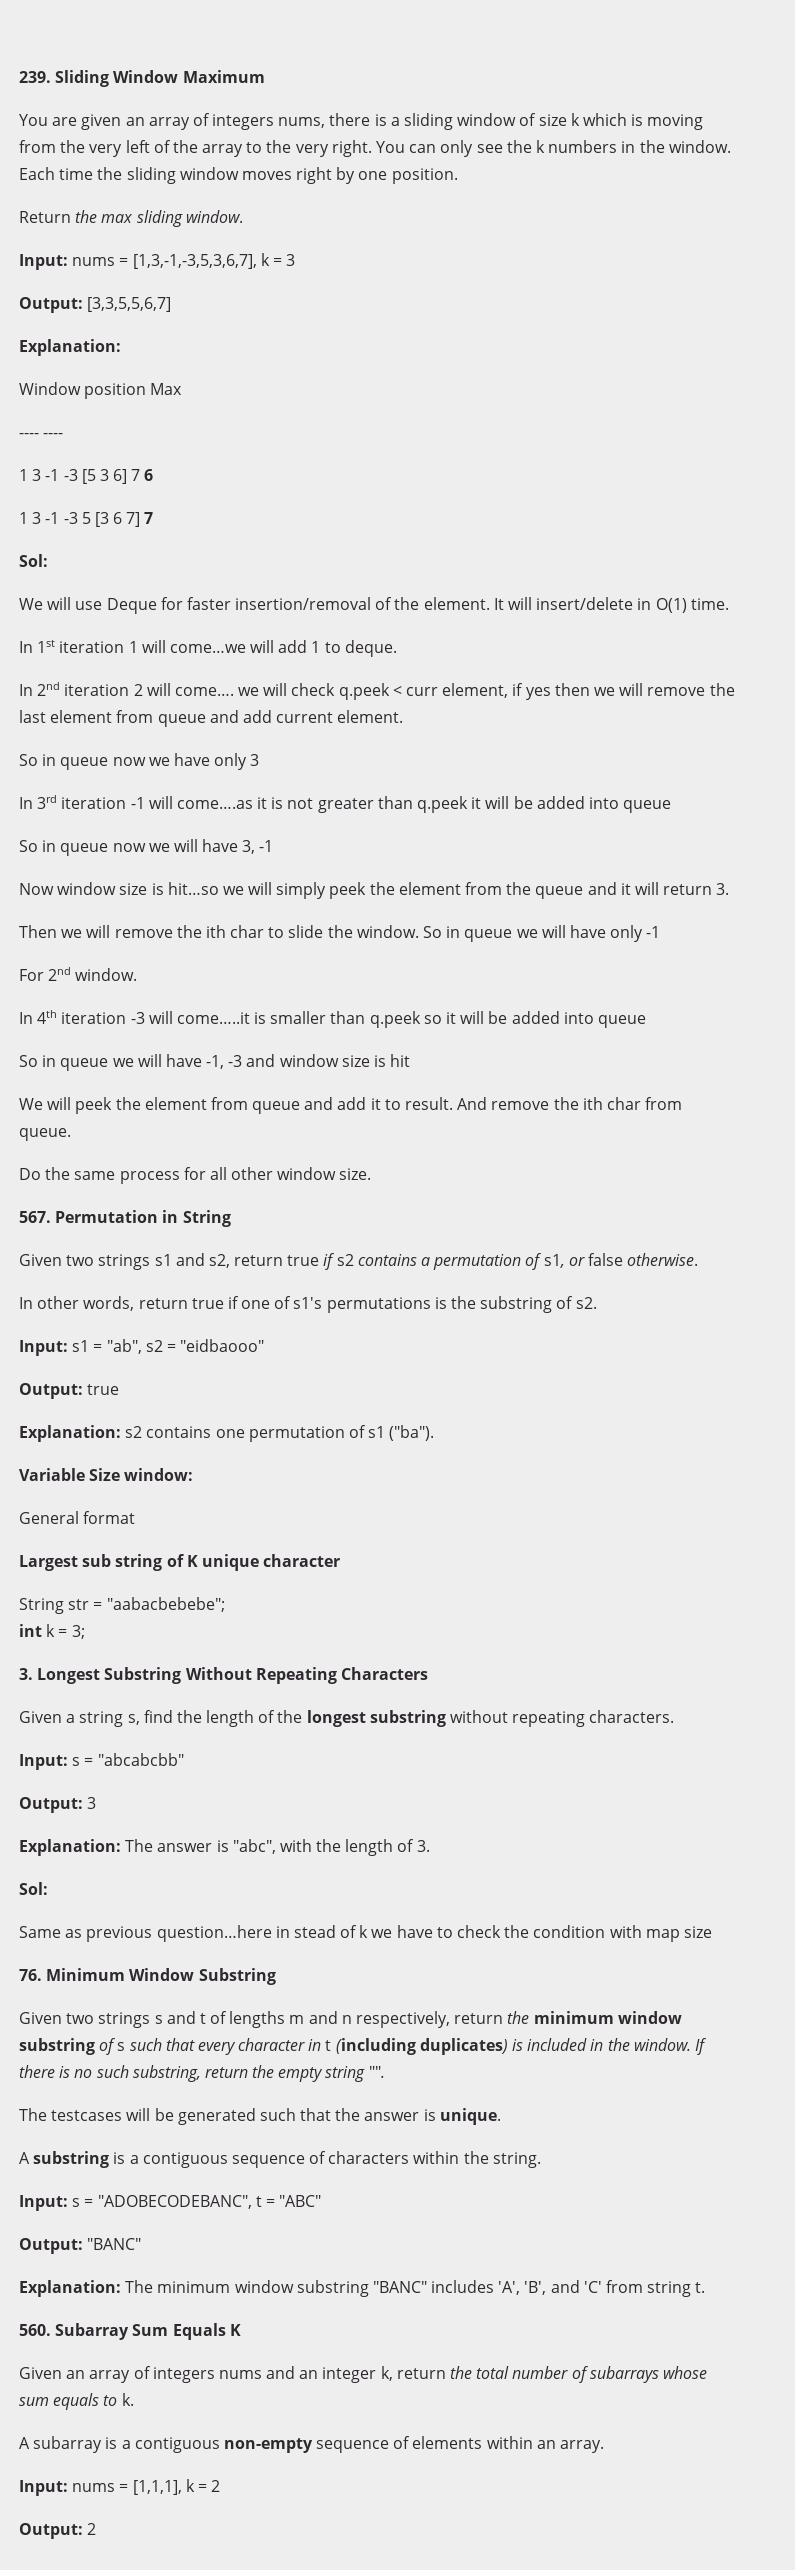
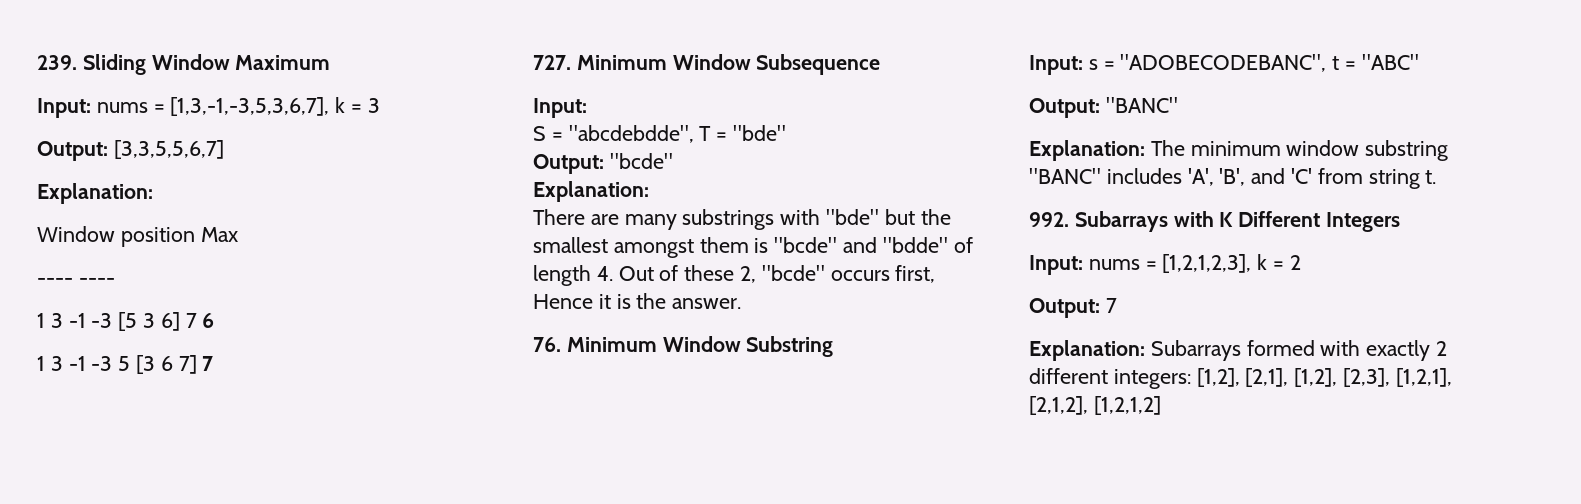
[19,113,704,130] [19,140,731,157] [19,167,458,184] [19,210,243,227] // You are given an array of integers nums, there is a sliding window of size k which is moving from the very left of the array to the very right. You can only see the k numbers in the window. Each time the sliding window moves right by one position. // Return the max sliding window. -> (331, 62) none
[19,554,48,567] [19,597,729,614] [19,640,397,657] [19,682,735,700] [19,710,404,727] [19,753,260,770] [19,795,672,813] [19,839,274,856] [19,882,730,899] [19,925,661,942] [19,967,138,981] [19,1010,646,1028] [19,1054,411,1071] [19,1097,683,1114] [19,1128,71,1141] [19,1167,372,1184] [19,1210,231,1227] [19,1253,699,1270] [19,1296,597,1313] [19,1339,265,1356] [19,1383,120,1399] [19,1425,435,1442] [19,1468,194,1481] [19,1511,136,1524] [19,1554,341,1571] [19,1597,225,1614] [19,1624,85,1639] [19,1667,428,1684] [19,1710,675,1727] [19,1753,184,1770] [19,1797,97,1813] [19,1839,430,1856] [19,1882,48,1895] [19,1925,712,1942] [19,1968,276,1985] [19,2011,682,2028] [19,2038,707,2055] [19,2065,385,2082] [19,2108,501,2125] [19,2151,541,2168] Sol: // We will use Deque for faster insertion/removal of the element. It will insert/delete in O(1) time. // In 1st iteration 1 will come…we will add 1 to deque. // In 2nd iteration 2 will come…. we will check q.peek < curr element, if yes then we will remove the last element from queue and add current element. // So in queue now we have only 3 // In 3rd iteration -1 will come….as it is not greater than q.peek it will be added into queue // So in queue now we will have 3, -1 // Now window size is hit…so we will simply peek the element from the queue and it will return 3. // Then we will remove the ith char to slide the window. So in queue we will have only -1 // For 2nd window. // In 4th iteration -3 will come…..it is smaller than q.peek so it will be added into queue // So in queue we will have -1, -3 and window size is hit // We will peek the element from queue and add it to result. And remove the ith char from queue. // Do the same process for all other window size. // 567. Permutation in String // Given two strings s1 and s2, return true if s2 contains a permutation of s1, or false otherwise. // In other words, return true if one of s1's permutations is the substring of s2. // Input: s1 = "ab", s2 = "eidbaooo" // Output: true // Explanation: s2 contains one permutation of s1 ("ba"). // Variable Size window: // General format // Largest sub string of K unique character // String str = "aabacbebebe"; // int k = 3; // 3. Longest Substring Without Repeating Characters // Given a string s, find the length of the longest substring without repeating characters. // Input: s = "abcabcbb" // Output: 3 // Explanation: The answer is "abc", with the length of 3. // Sol: // Same as previous question…here in stead of k we have to check the condition with map size // 76. Minimum Window Substring // Given two strings s and t of lengths m and n respectively, return the minimum window substring of s such that every character in t (including duplicates) is included in the window. If there is no such substring, return the empty string "". // The testcases will be generated such that the answer is unique. // A substring is a contiguous sequence of characters within the string. -> [533,54,881,75] [533,98,587,118] [533,125,787,143] [533,153,673,174] [533,181,649,202] [533,209,951,230] [533,237,973,258] [533,265,936,286] [533,293,742,309] [533,336,834,357] 727. Minimum Window Subsequence // Input: // S = "abcdebdde", T = "bde" // Output: "bcde" // Explanation: // There are many substrings with "bde" but the smallest amongst them is "bcde" and "bdde" of length 4. Out of these 2, "bcde" occurs first, Hence it is the answer. // 76. Minimum Window Substring
[19,2323,241,2340] [19,2366,707,2383] [19,2393,134,2410] [19,2436,605,2453] [19,2480,182,2496] 560. Subarray Sum Equals K // Given an array of integers nums and an integer k, return the total number of subarrays whose sum equals to k. // A subarray is a contiguous non-empty sequence of elements within an array. // Input: nums = [1,1,1], -> [1029,211,1401,232] [1029,254,1252,275] 992. Subarrays with K Different Integers // Input: nums = [1,2,1,2,3],
[87,2523,97,2535] 2 -> [1105,298,1117,313] [1029,340,1448,361] [1029,368,1452,389] [1029,396,1161,415] 7 // Explanation: Subarrays formed with exactly 2 different integers: [1,2], [2,1], [1,2], [2,3], [1,2,1], [2,1,2], [1,2,1,2]

